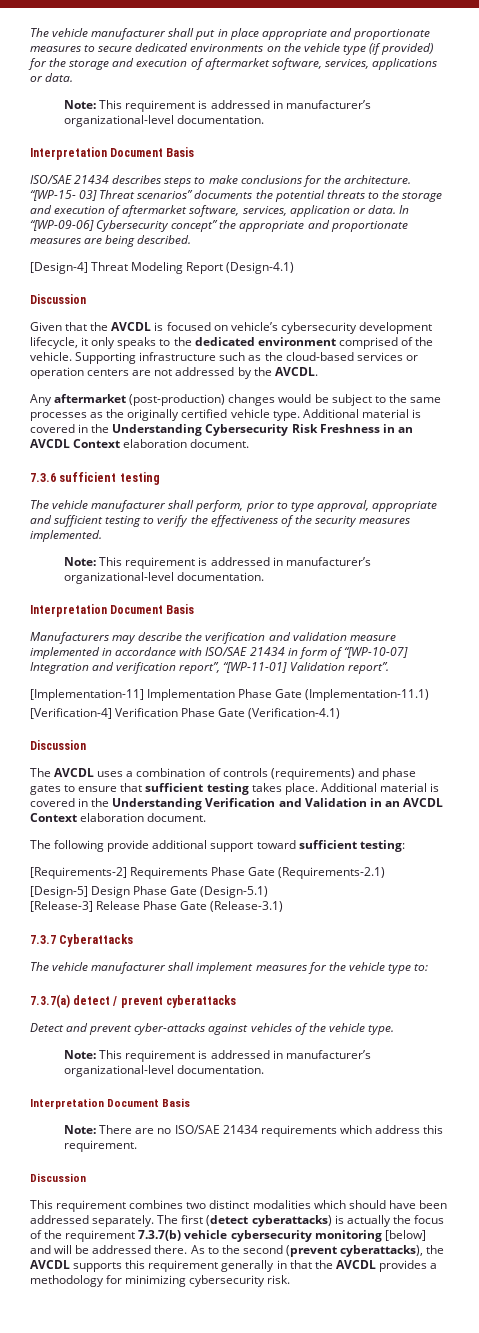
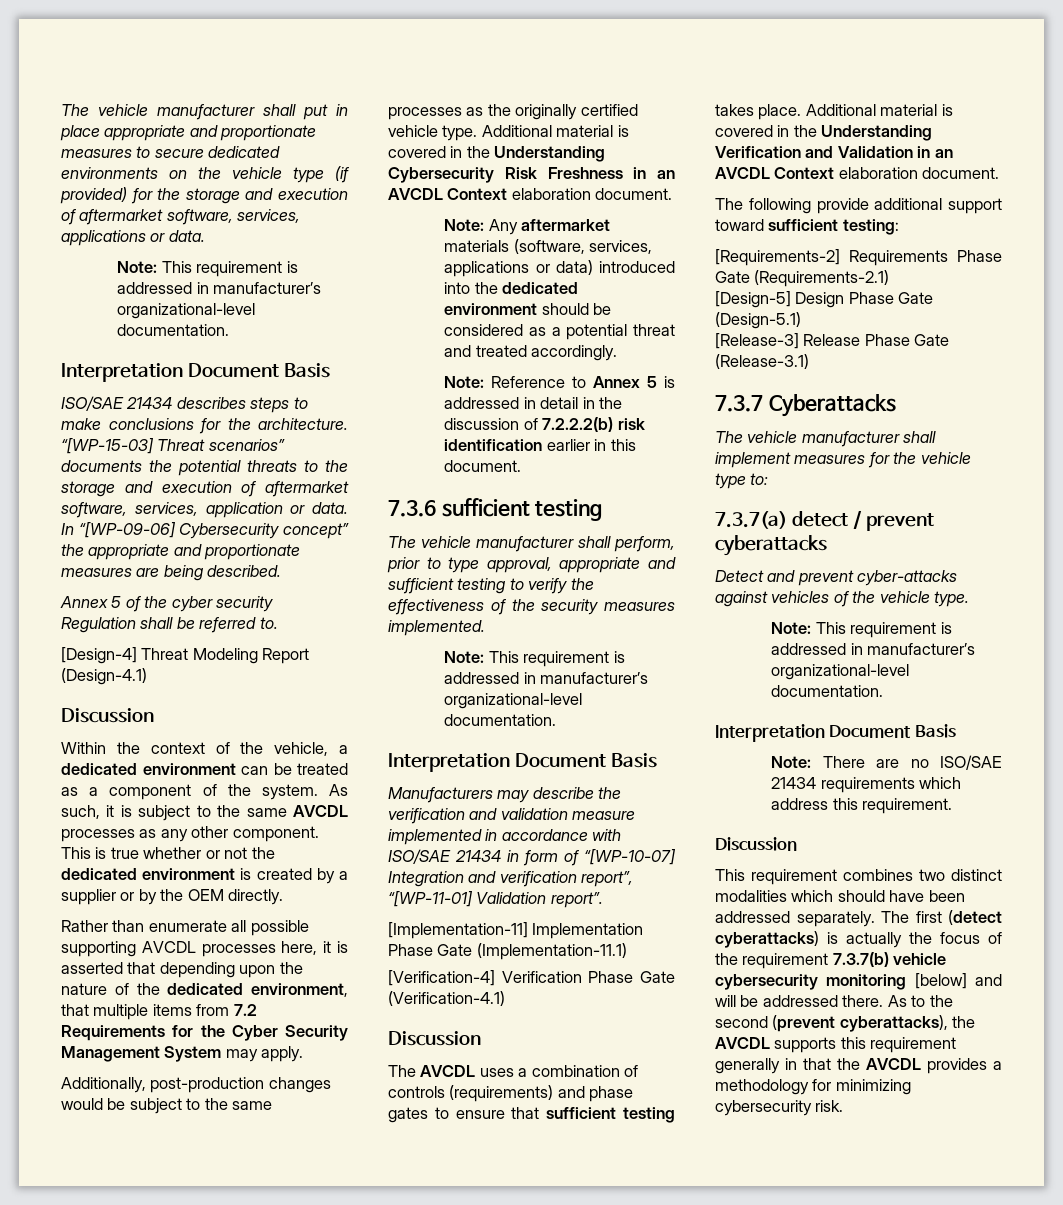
[30,190,98,201] “[WP-15- 03] -> [61,438,154,454] “[WP-15-03]
(192, 239) none -> [60,596,274,612] [61,617,278,633] // Annex 5 of the cyber security Regulation shall be referred to.
[30,322,432,334] [30,337,434,349] [30,352,418,364] [30,367,318,379] [30,394,226,406] Given that the AVCDL is focused on vehicle’s cybersecurity development lifecycle, it only speaks to the dedicated environment comprised of the vehicle. Supporting infrastructure such as the cloud-based services or operation centers are not addressed by the AVCDL. // Any aftermarket (post-production) -> [61,742,349,756] [61,763,348,775] [61,784,348,800] [61,805,348,821] [61,826,319,842] [61,847,275,859] [61,868,349,884] [61,889,284,905] [61,920,309,936] [61,941,349,957] [61,962,303,978] [61,983,348,997] [61,1004,257,1020] [61,1025,348,1041] [61,1046,304,1062] [61,1077,265,1093] Within the context of the vehicle, a dedicated environment can be treated as a component of the system. As such, it is subject to the same AVCDL processes as any other component. This is true whether or not the dedicated environment is created by a supplier or by the OEM directly. // Rather than enumerate all possible supporting AVCDL processes here, it is asserted that depending upon the nature of the dedicated environment, that multiple items from 7.2 Requirements for the Cyber Security Management System may apply. // Additionally, post-production
(250, 443) none -> [444,219,611,235] [444,239,653,254] [444,260,675,277] [444,282,579,294] [444,303,612,315] [444,324,675,340] [444,345,618,361] [444,376,675,388] [444,397,623,409] [444,417,645,432] [444,439,636,451] [444,460,522,472] // Note: Any aftermarket materials (software, services, applications or data) introduced into the dedicated environment should be considered as a potential threat and treated accordingly. // Note: Reference to Annex 5 is addressed in detail in the discussion of 7.2.2.2(b) risk identification earlier in this document.

